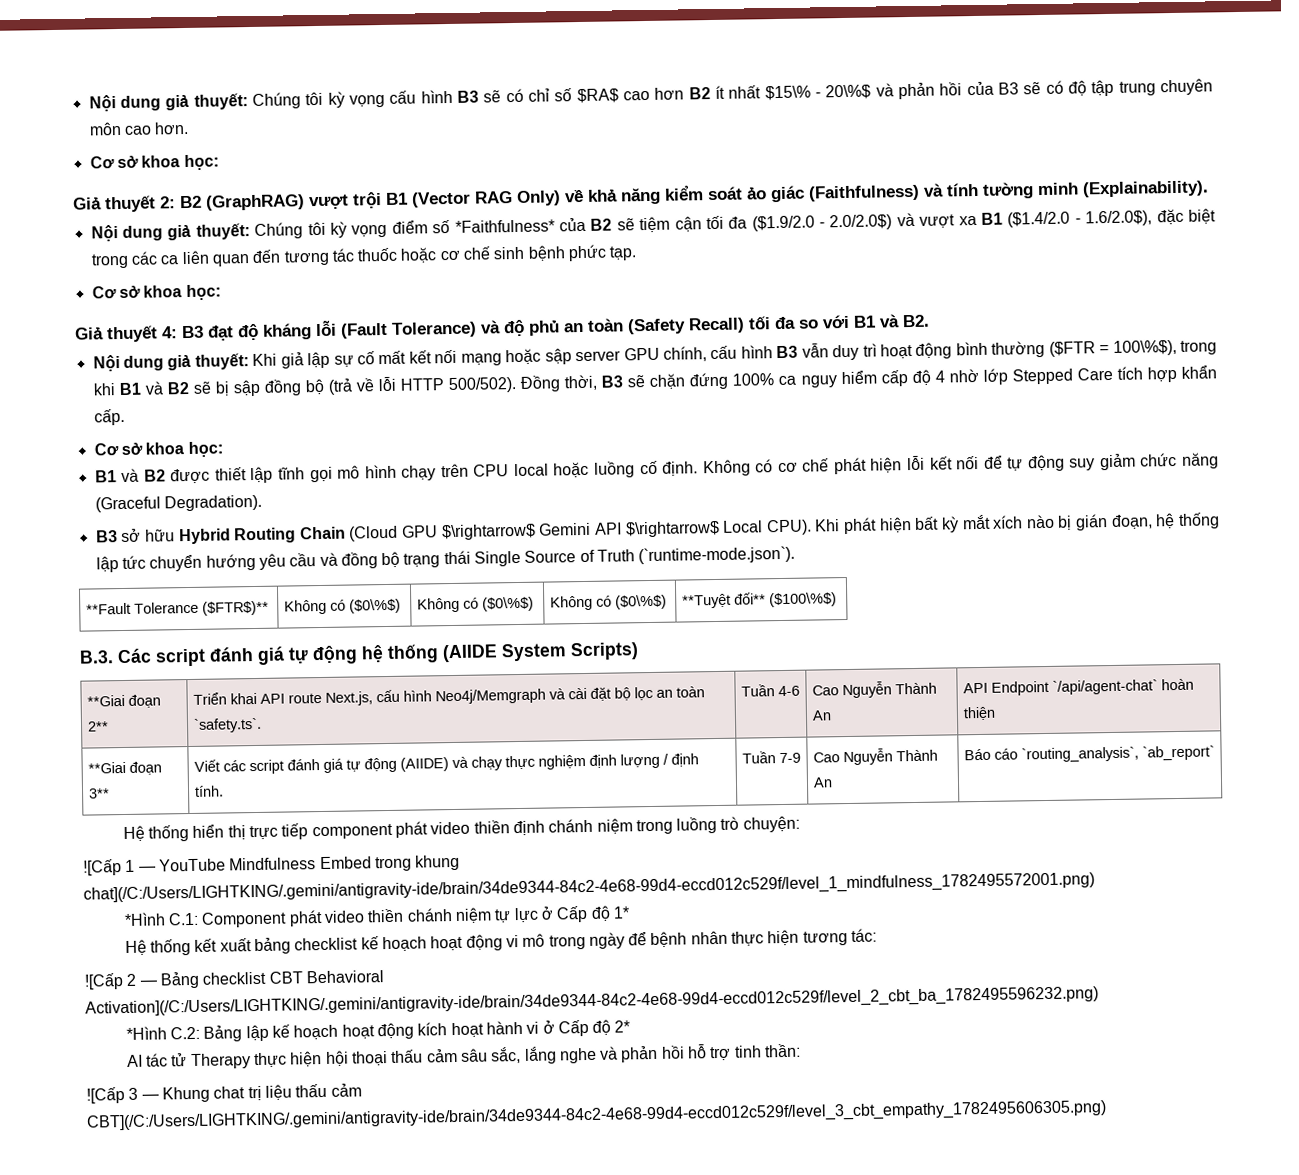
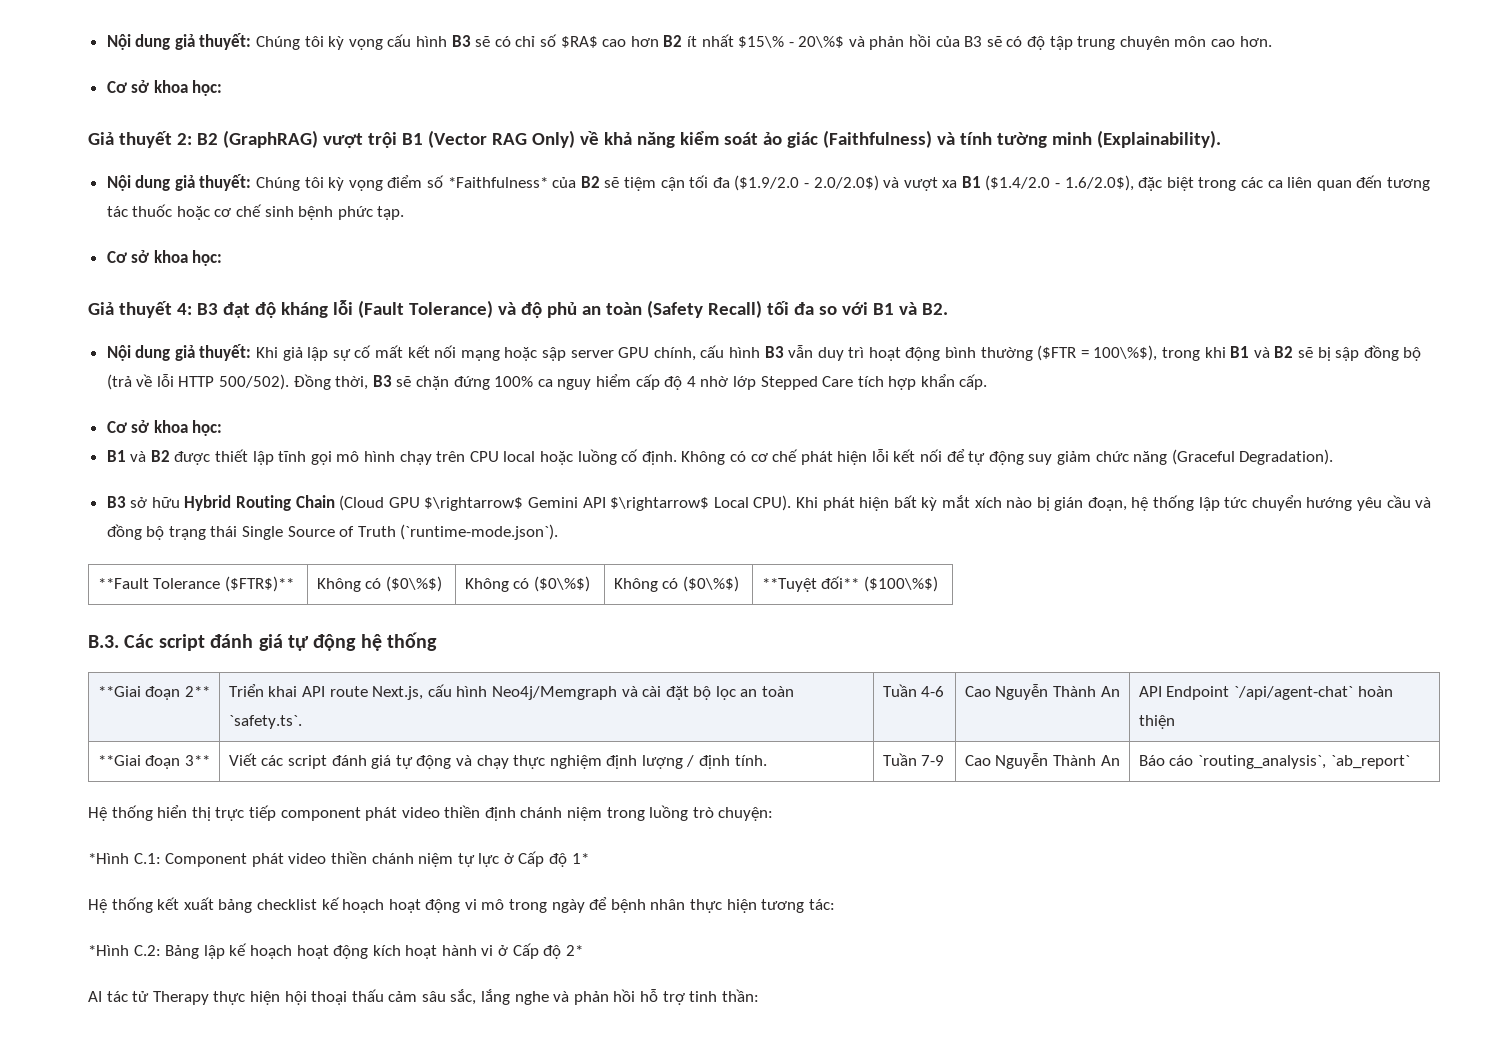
[442,642,639,663] (AIIDE System Scripts) -> (438, 641) none
[399,757,449,772] (AIIDE) -> (452, 762) none
[83,854,461,876] [83,872,1095,904] // ![Cấp 1 — YouTube Mindfulness Embed trong khung chat](/C:/Users/LIGHTKING/.gemini/antigravity-ide/brain/34de9344-84c2-4e68-99d4-eccd012c529f/level_1_mindfulness_1782495572001.png) -> (774, 814) none
[84,970,384,990] [85,986,1099,1018] // ![Cấp 2 — Bảng checklist CBT Behavioral Activation](/C:/Users/LIGHTKING/.gemini/antigravity-ide/brain/34de9344-84c2-4e68-99d4-eccd012c529f/level_2_cbt_ba_1782495596232.png) -> (835, 904) none
[86,1083,362,1104] [86,1100,1107,1132] // ![Cấp 3 — Khung chat trị liệu thấu cảm CBT](/C:/Users/LIGHTKING/.gemini/antigravity-ide/brain/34de9344-84c2-4e68-99d4-eccd012c529f/level_3_cbt_empathy_1782495606305.png) -> (759, 995) none

